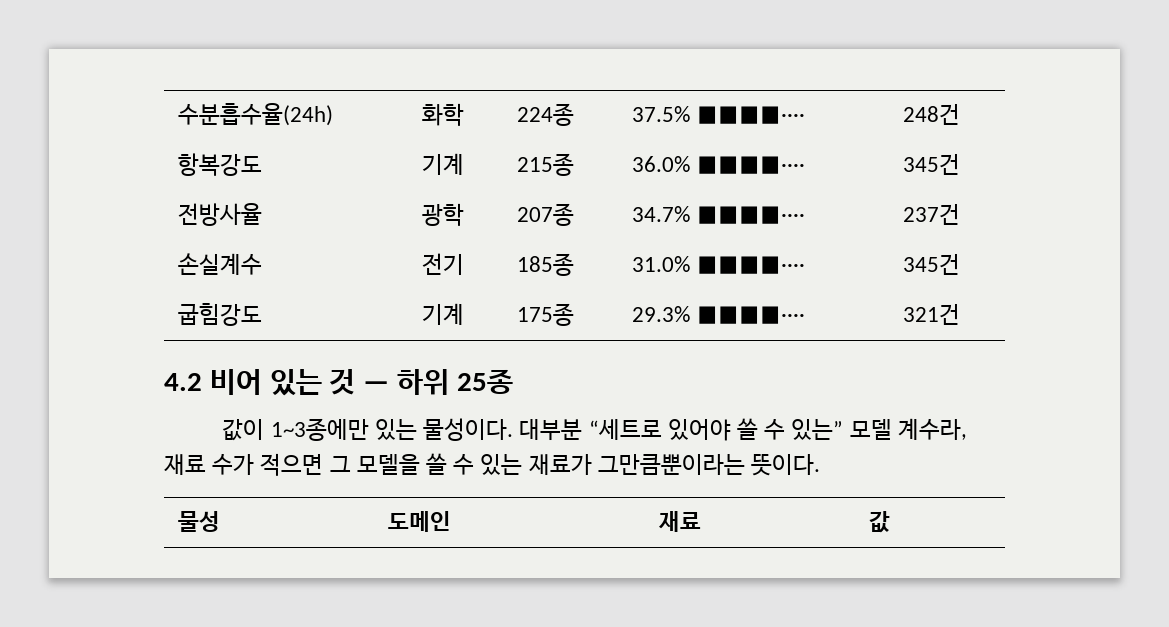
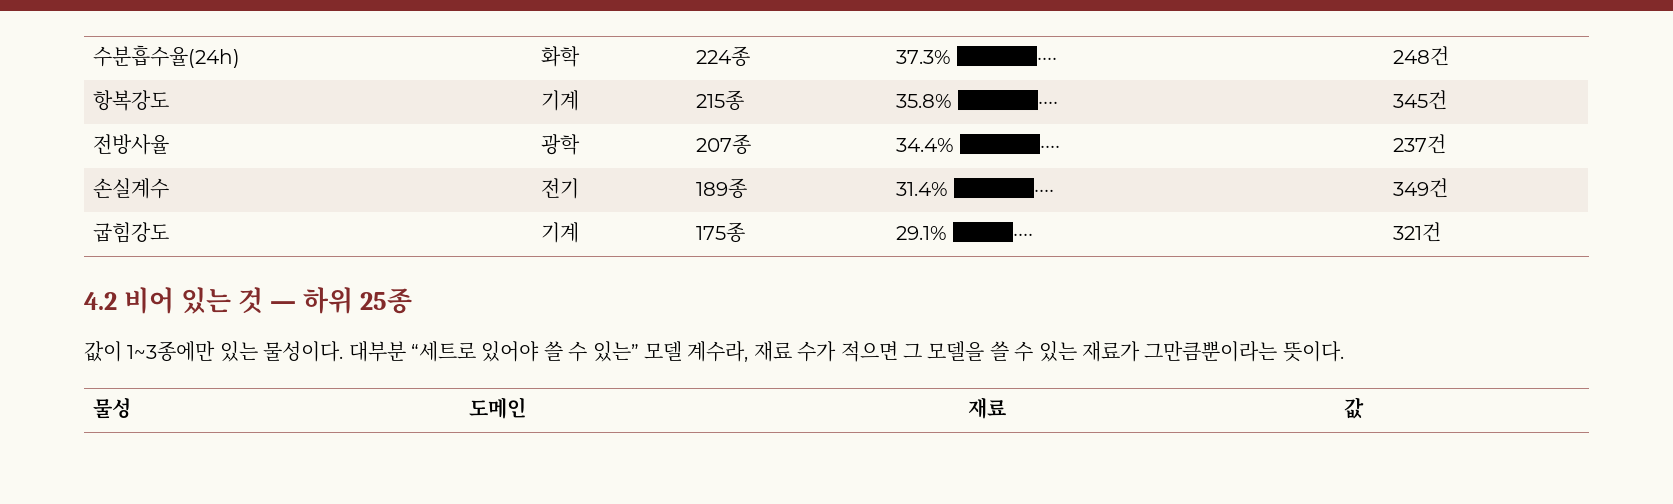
[632,106,691,122] 37.5% -> [896,50,952,64] 37.3%
[632,156,691,172] 36.0% -> [896,94,953,108] 35.8%
[632,206,691,222] 34.7% -> [896,138,955,152] 34.4%
[517,253,575,276] [632,256,805,274] [903,254,961,275] 185종 | 31.0% ████···· | 345건 -> [696,178,748,199] [896,178,1054,199] [1393,178,1449,198] 189종 | 31.4% ████···· | 349건
[632,306,805,324] 29.3% ████···· -> [896,222,1033,243] 29.1% ███····

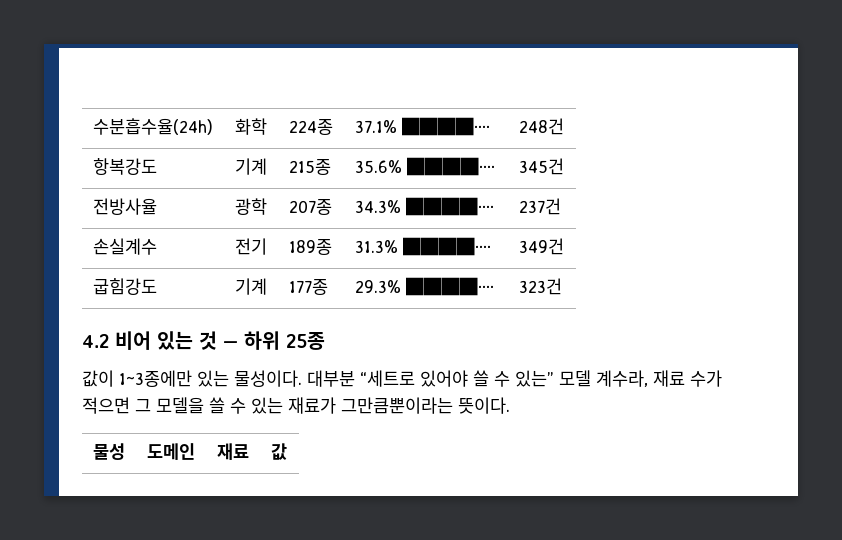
[896,50,952,64] 37.3% -> [354,120,397,133] 37.1%
[896,94,953,108] 35.8% -> [354,160,402,173] 35.6%
[896,138,955,152] 34.4% -> [354,200,401,213] 34.3%
[896,182,949,196] 31.4% -> [354,240,398,253] 31.3%
[696,222,746,243] [896,222,1033,243] [1393,222,1442,242] 175종 | 29.1% ███···· | 321건 -> [288,279,328,295] [354,277,494,296] [518,278,562,295] 177종 | 29.3% ████···· | 323건

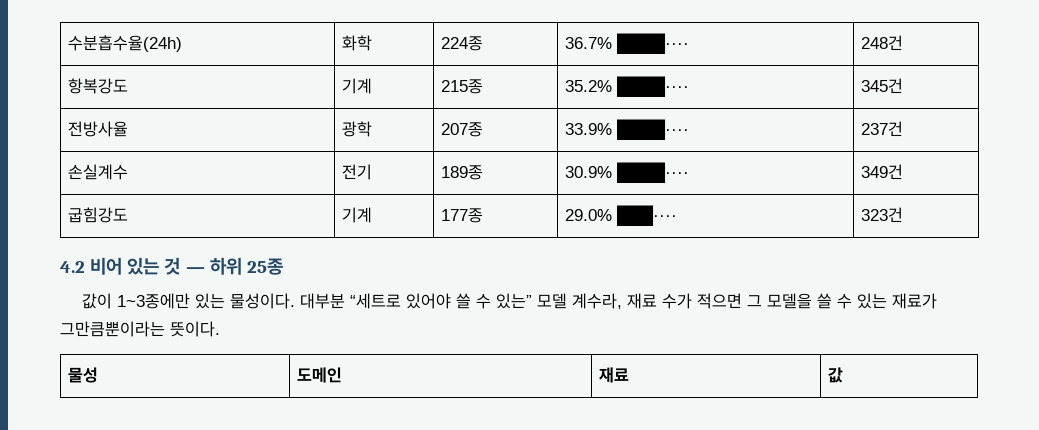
[354,120,397,133] 37.1% -> [565,37,613,49] 36.7%
[354,160,402,173] 35.6% -> [565,80,613,92] 35.2%
[354,200,401,213] 34.3% -> [565,123,613,135] 33.9%
[354,240,398,253] 31.3% -> [565,166,613,178] 30.9%
[354,277,494,296] 29.3% ████···· -> [565,205,678,226] 29.0% ███····

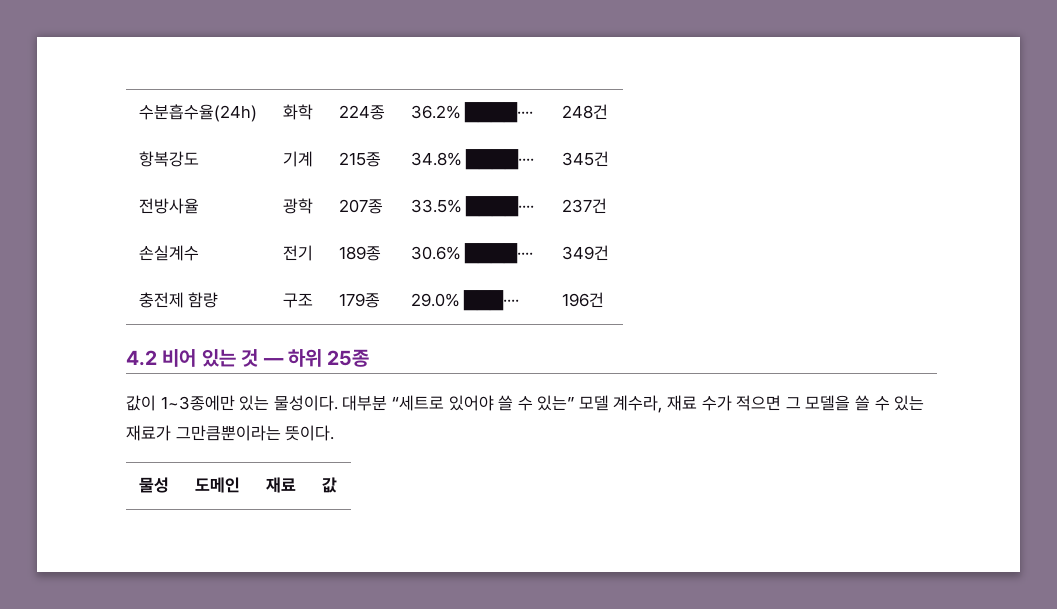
[565,37,613,49] 36.7% -> [410,105,461,119] 36.2%
[565,80,613,92] 35.2% -> [410,152,462,166] 34.8%
[565,123,613,135] 33.9% -> [410,199,462,213] 33.5%
[565,166,613,178] 30.9% -> [410,246,461,260] 30.6%
[68,207,129,223] [342,207,373,223] [441,208,484,223] 굽힘강도 | 기계 | 177종 -> [138,292,219,308] [282,293,313,308] [338,293,380,308] 충전제 함량 | 구조 | 179종
[861,207,904,223] 323건 -> [561,292,604,308] 196건

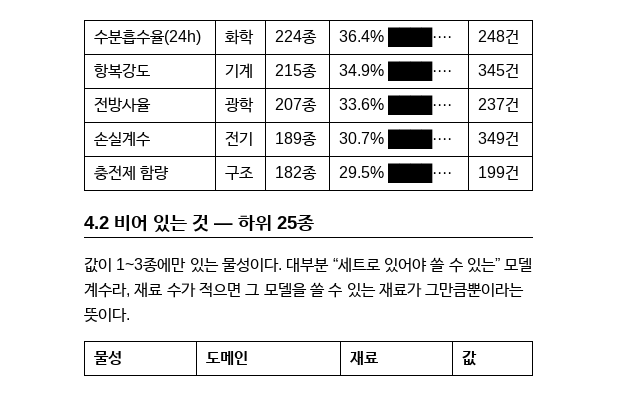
[410,105,461,119] 36.2% -> [338,30,384,42] 36.4%
[410,152,462,166] 34.8% -> [338,64,384,76] 34.9%
[410,199,462,213] 33.5% -> [338,98,384,110] 33.6%
[410,246,461,260] 30.6% -> [338,132,384,144] 30.7%
[338,293,380,308] [410,290,520,311] [561,292,604,308] 179종 | 29.0% ███···· | 196건 -> [274,165,317,180] [338,163,452,183] [477,165,519,180] 182종 | 29.5% ████···· | 199건

